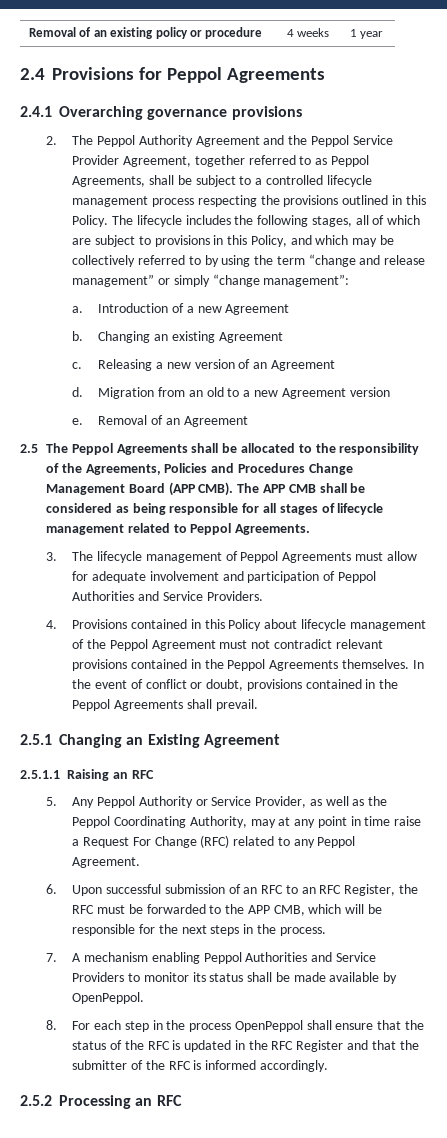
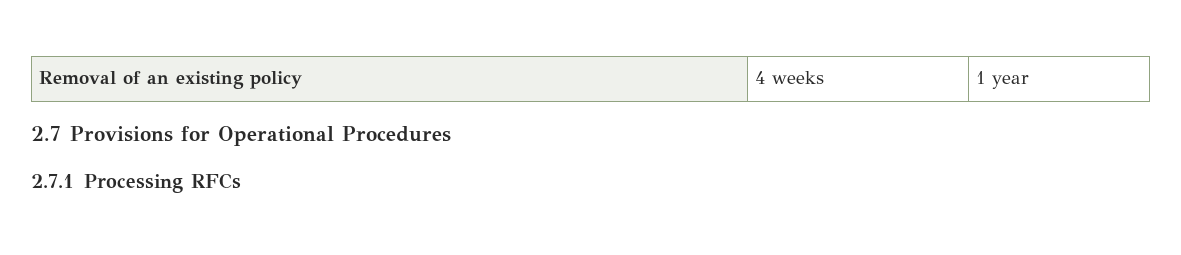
[189,27,263,39] or procedure -> (303, 80) none
[20,68,45,80] 2.4 -> [31,126,60,141] 2.7
[167,67,326,83] [20,106,302,120] [46,135,393,147] [72,155,369,167] [72,175,372,187] [72,195,426,207] [72,215,421,227] [72,235,395,247] [72,254,426,267] [72,274,350,287] [72,303,290,315] [72,331,283,343] [72,359,336,371] [72,387,390,399] [72,415,248,427] [20,443,420,455] [46,463,353,475] [46,482,366,496] [46,503,384,515] [46,523,311,535] [46,551,417,563] [72,571,376,583] [72,591,263,601] [46,619,426,631] [72,639,383,651] [72,659,424,671] [72,679,399,691] [72,699,258,711] [20,734,280,748] [20,769,154,781] [46,796,388,808] [72,816,422,828] [72,835,356,848] [72,857,141,868] [46,884,419,896] [72,904,383,916] [72,924,326,936] [46,952,376,964] [72,972,398,984] [72,992,145,1004] [46,1020,425,1032] [72,1040,419,1052] [72,1060,328,1072] [20,1095,182,1109] Peppol Agreements // 2.4.1 Overarching governance provisions // 2. The Peppol Authority Agreement and the Peppol Service Provider Agreement, together referred to as Peppol Agreements, shall be subject to a controlled lifecycle management process respecting the provisions outlined in this Policy. The lifecycle includes the following stages, all of which are subject to provisions in this Policy, and which may be collectively referred to by using the term “change and release management” or simply “change management”: // a. Introduction of a new Agreement // b. Changing an existing Agreement // c. Releasing a new version of an Agreement // d. Migration from an old to a new Agreement version // e. Removal of an Agreement // 2.5 The Peppol Agreements shall be allocated to the responsibility of the Agreements, Policies and Procedures Change Management Board (APP CMB). The APP CMB shall be considered as being responsible for all stages of lifecycle management related to Peppol Agreements. // 3. The lifecycle management of Peppol Agreements must allow for adequate involvement and participation of Peppol Authorities and Service Providers. // 4. Provisions contained in this Policy about lifecycle management of the Peppol Agreement must not contradict relevant provisions contained in the Peppol Agreements themselves. In the event of conflict or doubt, provisions contained in the Peppol Agreements shall prevail. // 2.5.1 Changing an Existing Agreement // 2.5.1.1 Raising an RFC // 5. Any Peppol Authority or Service Provider, as well as the Peppol Coordinating Authority, may at any point in time raise a Request For Change (RFC) related to any Peppol Agreement. // 6. Upon successful submission of an RFC to an RFC Register, the RFC must be forwarded to the APP CMB, which will be responsible for the next steps in the process. // 7. A mechanism enabling Peppol Authorities and Service Providers to monitor its status shall be made available by OpenPeppol. // 8. For each step in the process OpenPeppol shall ensure that the status of the RFC is updated in the RFC Register and that the submitter of the RFC is informed accordingly. // 2.5.2 Processing an RFC -> [217,126,451,146] [31,173,241,193] Operational Procedures // 2.7.1 Processing RFCs

